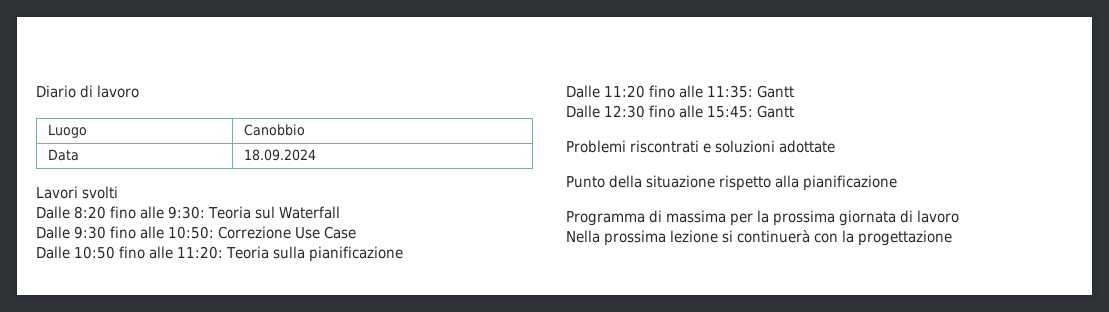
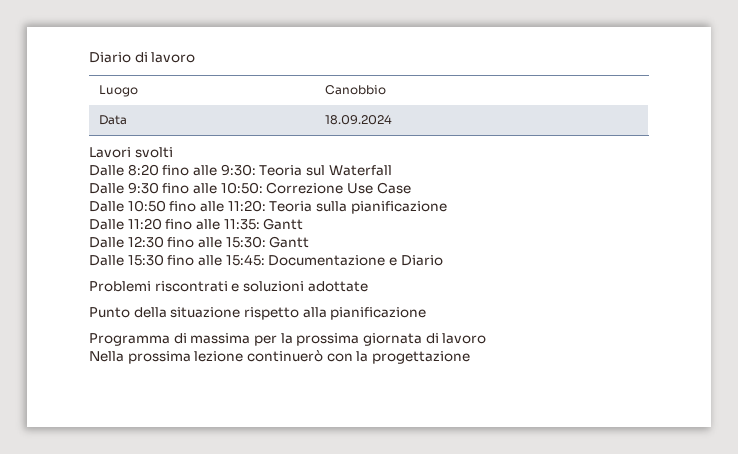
[707,105,795,118] 15:45: Gantt -> [225,236,310,248] [89,254,443,266] 15:30: Gantt // Dalle 15:30 fino alle 15:45: Documentazione e Diario
[722,230,811,243] si continuerà -> [246,350,323,362] continuerò

